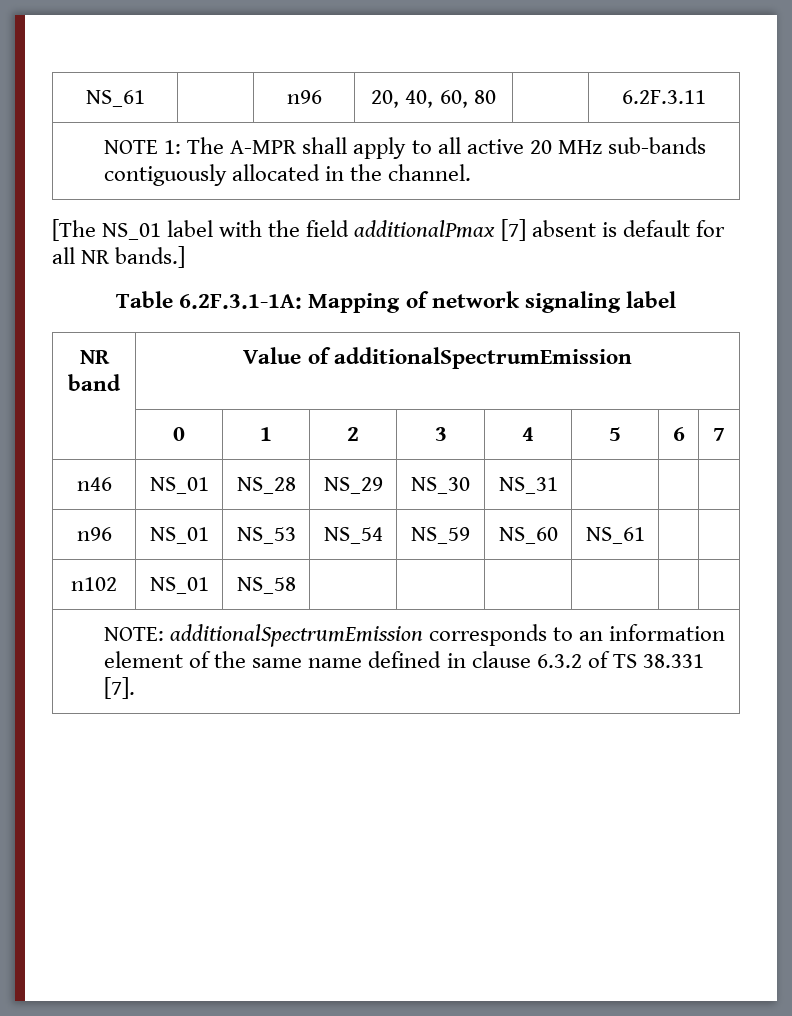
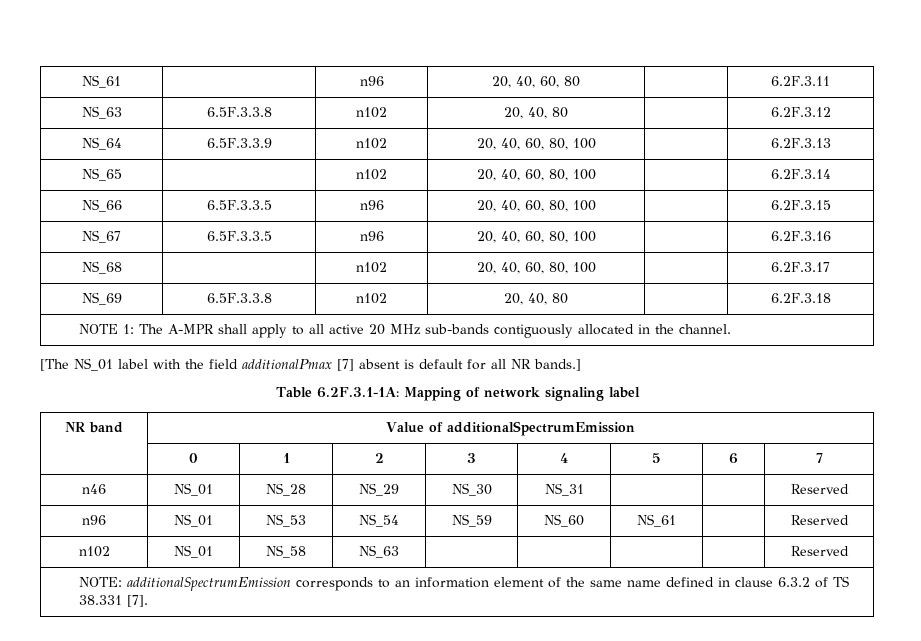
(706, 97) none -> [81,106,122,119] [206,107,272,117] [356,107,387,118] [504,107,568,119] [770,107,831,117] [81,137,122,150] [206,138,272,148] [356,138,387,149] [476,138,596,150] [770,138,831,148] [81,168,122,181] [356,169,387,180] [476,169,596,181] [770,169,831,179] [81,199,122,212] [206,200,272,210] [359,200,384,210] [476,200,596,212] [770,200,831,210] [82,230,121,243] [206,231,272,241] [359,231,384,241] [476,231,596,243] [770,231,831,241] [81,261,122,274] [356,262,387,273] [476,262,596,274] [771,262,831,272] [81,292,122,305] [206,293,272,303] [356,293,387,304] [504,293,568,305] [770,293,831,303] // NS_63 | 6.5F.3.3.8 | n102 | 20, 40, 80 | | 6.2F.3.12 // NS_64 | 6.5F.3.3.9 | n102 | 20, 40, 60, 80, 100 | | 6.2F.3.13 // NS_65 | | n102 | 20, 40, 60, 80, 100 | | 6.2F.3.14 // NS_66 | 6.5F.3.3.5 | n96 | 20, 40, 60, 80, 100 | | 6.2F.3.15 // NS_67 | 6.5F.3.3.5 | n96 | 20, 40, 60, 80, 100 | | 6.2F.3.16 // NS_68 | | n102 | 20, 40, 60, 80, 100 | | 6.2F.3.17 // NS_69 | 6.5F.3.3.8 | n102 | 20, 40, 80 | | 6.2F.3.18
(558, 485) none -> [790,484,849,494] Reserved
(645, 535) none -> [790,515,849,525] Reserved
(296, 585) | | | | | -> [359,545,399,558] [790,546,849,556] NS_63 | | | | | Reserved

